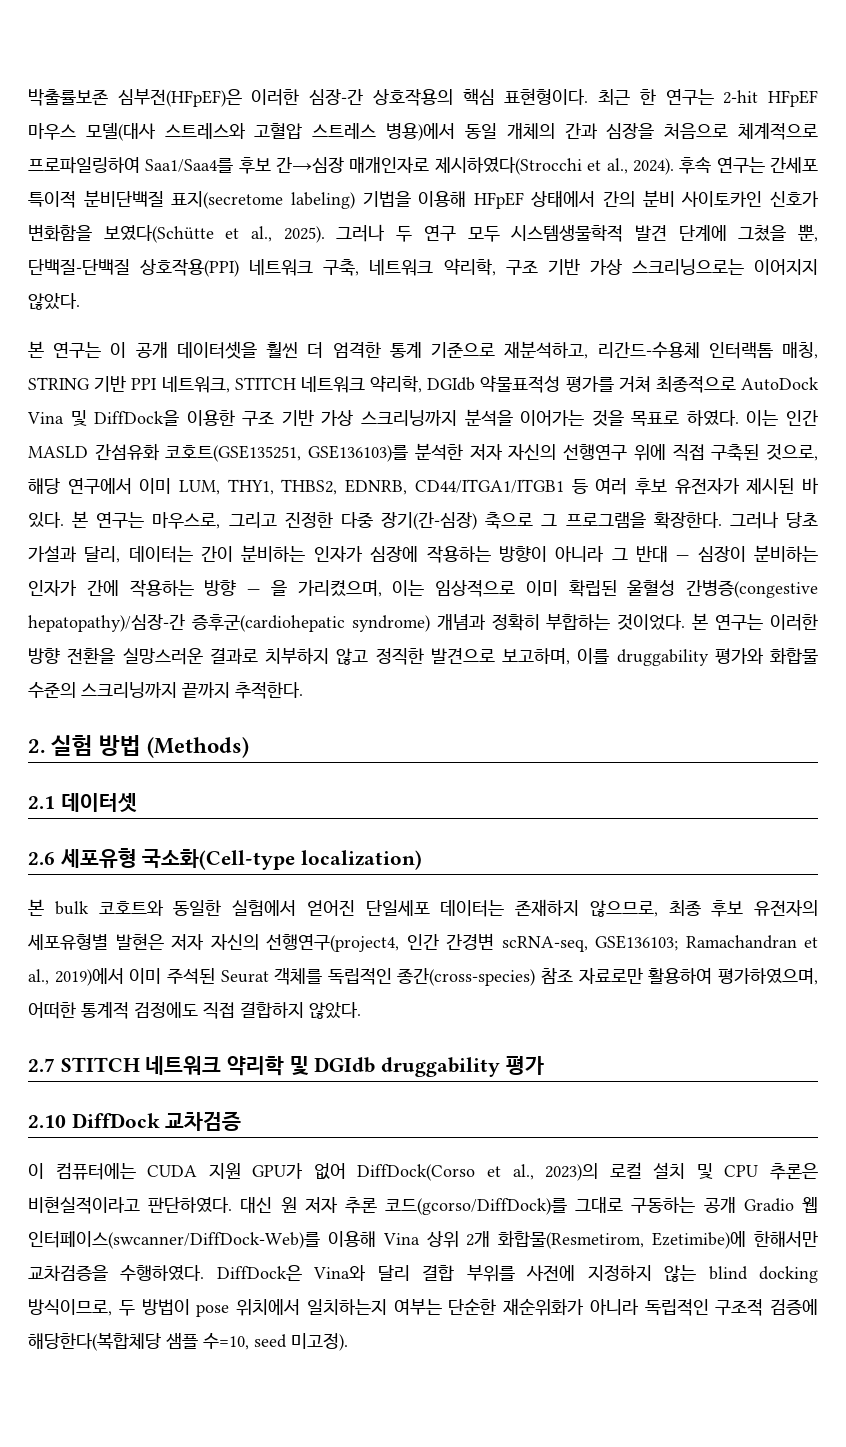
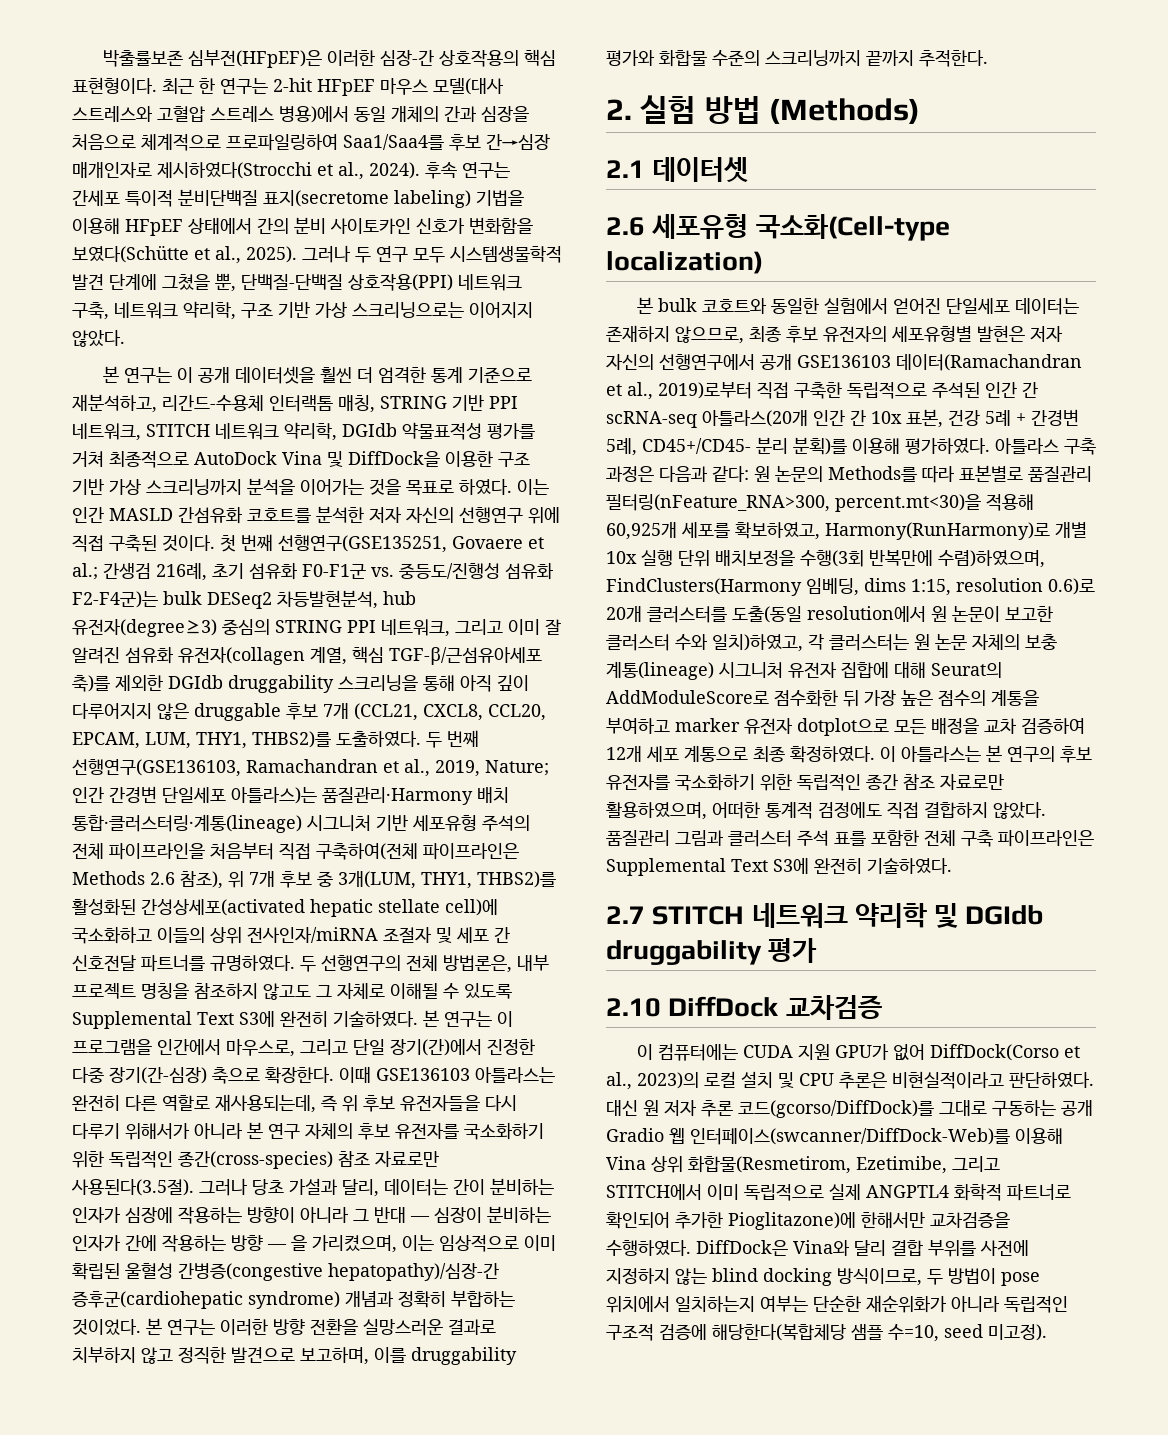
[165,445,409,462] 코호트(GSE135251, GSE136103)를 -> [247,508,311,523] 코호트를
[766,444,819,461] [28,477,820,495] [28,511,722,530] 것으로, 해당 연구에서 이미 LUM, THY1, THBS2, EDNRB, CD44/ITGA1/ITGB1 등 여러 후보 유전자가 제시된 바 있다. 본 연구는 마우스로, 그리고 진정한 다중 장기(간-심장) 축으로 그 프로그램을 확장한다. -> [162,534,544,553] [72,562,554,581] [72,590,416,609] [72,619,561,637] [72,646,542,665] [72,675,529,693] [72,703,546,721] [72,730,479,749] [72,759,549,777] [72,786,509,805] [72,814,530,833] [72,843,519,860] [72,871,556,889] [72,898,498,917] [72,926,510,944] [72,955,549,973] [72,983,512,1000] [72,1010,513,1029] [72,1039,535,1057] [72,1066,555,1084] [72,1094,517,1113] [72,1122,544,1140] [72,1151,439,1169] [71,1179,194,1196] 것이다. 첫 번째 선행연구(GSE135251, Govaere et al.; 간생검 216례, 초기 섬유화 F0-F1군 vs. 중등도/진행성 섬유화 F2-F4군)는 bulk DESeq2 차등발현분석, hub 유전자(degree≥3) 중심의 STRING PPI 네트워크, 그리고 이미 잘 알려진 섬유화 유전자(collagen 계열, 핵심 TGF-β/근섬유아세포 축)를 제외한 DGIdb druggability 스크리닝을 통해 아직 깊이 다루어지지 않은 druggable 후보 7개 (CCL21, CXCL8, CCL20, EPCAM, LUM, THY1, THBS2)를 도출하였다. 두 번째 선행연구(GSE136103, Ramachandran et al., 2019, Nature; 인간 간경변 단일세포 아틀라스)는 품질관리·Harmony 배치 통합·클러스터링·계통(lineage) 시그니처 기반 세포유형 주석의 전체 파이프라인을 처음부터 직접 구축하여(전체 파이프라인은 Methods 2.6 참조), 위 7개 후보 중 3개(LUM, THY1, THBS2)를 활성화된 간성상세포(activated hepatic stellate cell)에 국소화하고 이들의 상위 전사인자/miRNA 조절자 및 세포 간 신호전달 파트너를 규명하였다. 두 선행연구의 전체 방법론은, 내부 프로젝트 명칭을 참조하지 않고도 그 자체로 이해될 수 있도록 Supplemental Text S3에 완전히 기술하였다. 본 연구는 이 프로그램을 인간에서 마우스로, 그리고 단일 장기(간)에서 진정한 다중 장기(간-심장) 축으로 확장한다. 이때 GSE136103 아틀라스는 완전히 다른 역할로 재사용되는데, 즉 위 후보 유전자들을 다시 다루기 위해서가 아니라 본 연구 자체의 후보 유전자를 국소화하기 위한 독립적인 종간(cross-species) 참조 자료로만 사용된다(3.5절).
[266,933,818,952] [28,968,818,986] 선행연구(project4, 인간 간경변 scRNA-seq, GSE136103; Ramachandran et al., 2019)에서 이미 주석된 Seurat 객체를 독립적인 종간(cross-species) 참조 자료로만 활용하여 평가하였으며, -> [659,354,1082,371] [606,382,1038,400] [606,409,1079,428] [606,437,1096,456] [606,465,1092,483] [606,494,1034,512] [606,522,1087,540] [606,550,1045,568] [606,578,1095,596] [606,606,1053,623] [606,634,1057,652] [606,661,1002,680] [606,689,1039,707] [606,718,1085,736] [606,745,1092,763] [606,773,1004,791] [606,802,707,820] 선행연구에서 공개 GSE136103 데이터(Ramachandran et al., 2019)로부터 직접 구축한 독립적으로 주석된 인간 간 scRNA-seq 아틀라스(20개 인간 간 10x 표본, 건강 5례 + 간경변 5례, CD45+/CD45- 분리 분획)를 이용해 평가하였다. 아틀라스 구축 과정은 다음과 같다: 원 논문의 Methods를 따라 표본별로 품질관리 필터링(nFeature_RNA>300, percent.mt<30)을 적용해 60,925개 세포를 확보하였고, Harmony(RunHarmony)로 개별 10x 실행 단위 배치보정을 수행(3회 반복만에 수렴)하였으며, FindClusters(Harmony 임베딩, dims 1:15, resolution 0.6)로 20개 클러스터를 도출(동일 resolution에서 원 논문이 보고한 클러스터 수와 일치)하였고, 각 클러스터는 원 논문 자체의 보충 계통(lineage) 시그니처 유전자 집합에 대해 Seurat의 AddModuleScore로 점수화한 뒤 가장 높은 점수의 계통을 부여하고 marker 유전자 dotplot으로 모든 배정을 교차 검증하여 12개 세포 계통으로 최종 확정하였다. 이 아틀라스는 본 연구의 후보 유전자를 국소화하기 위한 독립적인 종간 참조 자료로만 활용하였으며,
(361, 1010) none -> [606,830,1094,847] [606,858,952,876] 품질관리 그림과 클러스터 주석 표를 포함한 전체 구축 파이프라인은 Supplemental Text S3에 완전히 기술하였다.
[466,1230,747,1249] 2개 화합물(Resmetirom, Ezetimibe)에 -> [688,1155,1000,1174] [606,1183,1071,1201] [606,1212,856,1230] 화합물(Resmetirom, Ezetimibe, 그리고 STITCH에서 이미 독립적으로 실제 ANGPTL4 화학적 파트너로 확인되어 추가한 Pioglitazone)에

